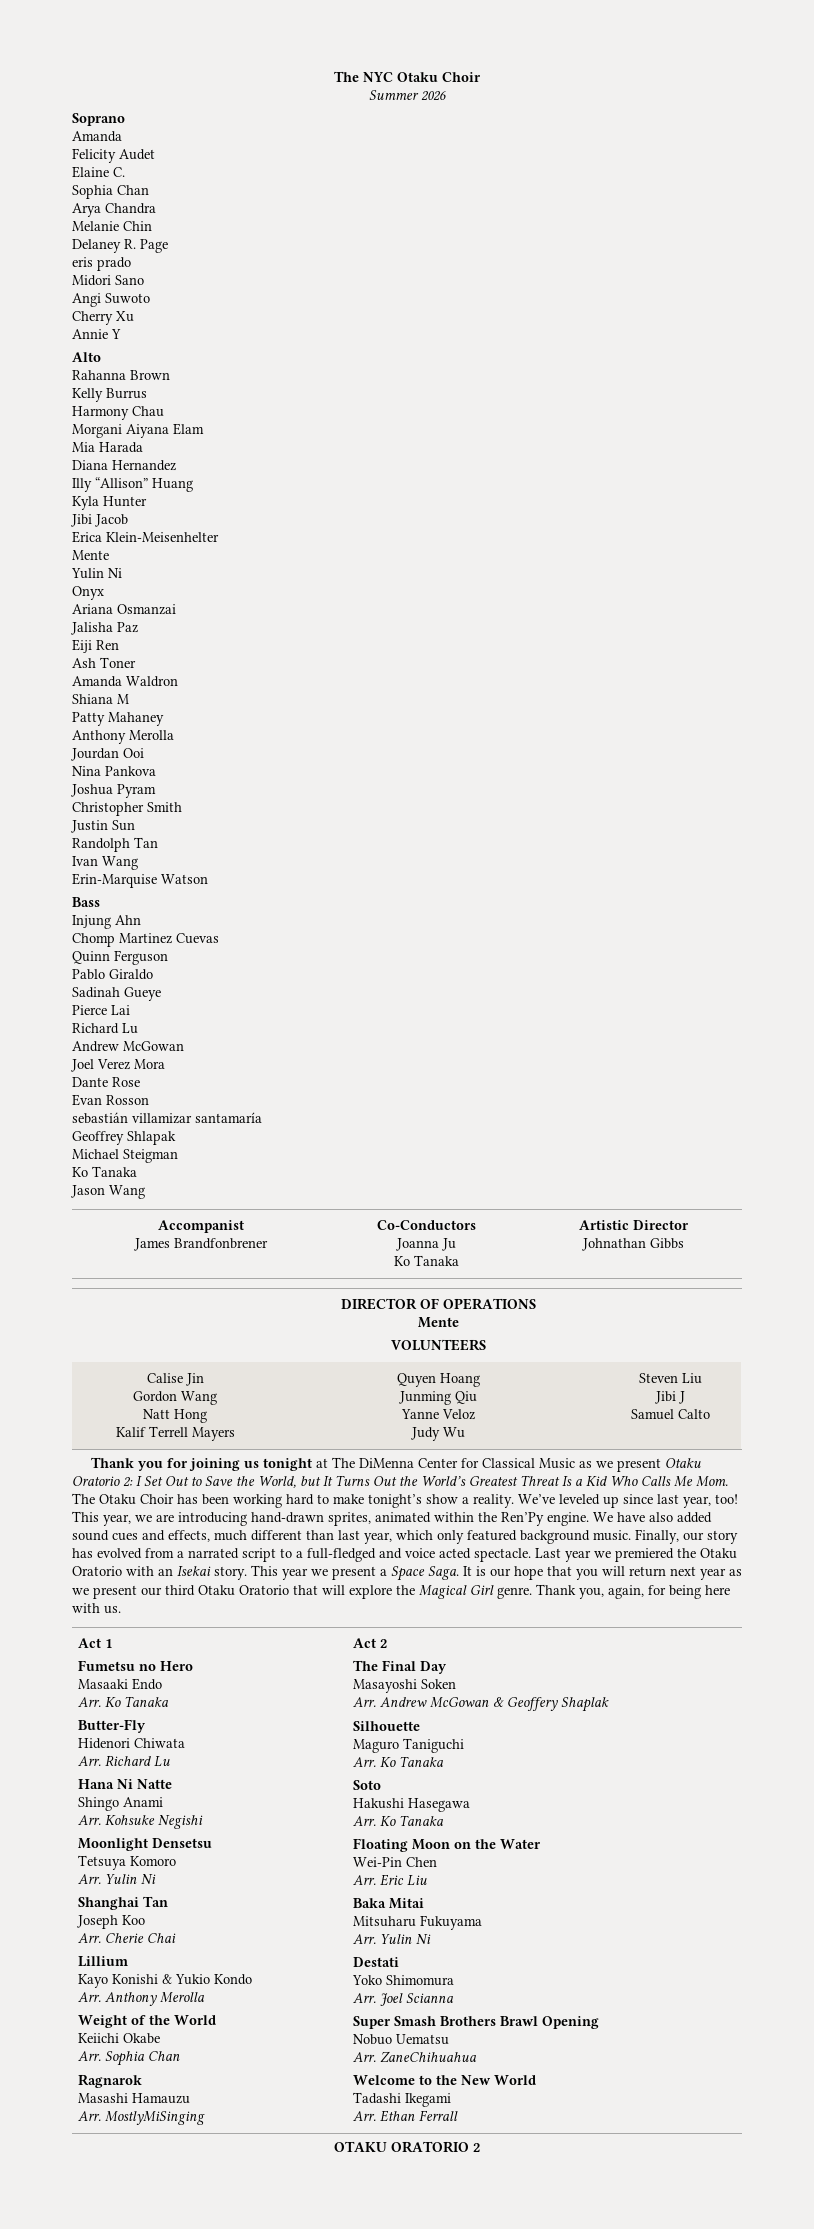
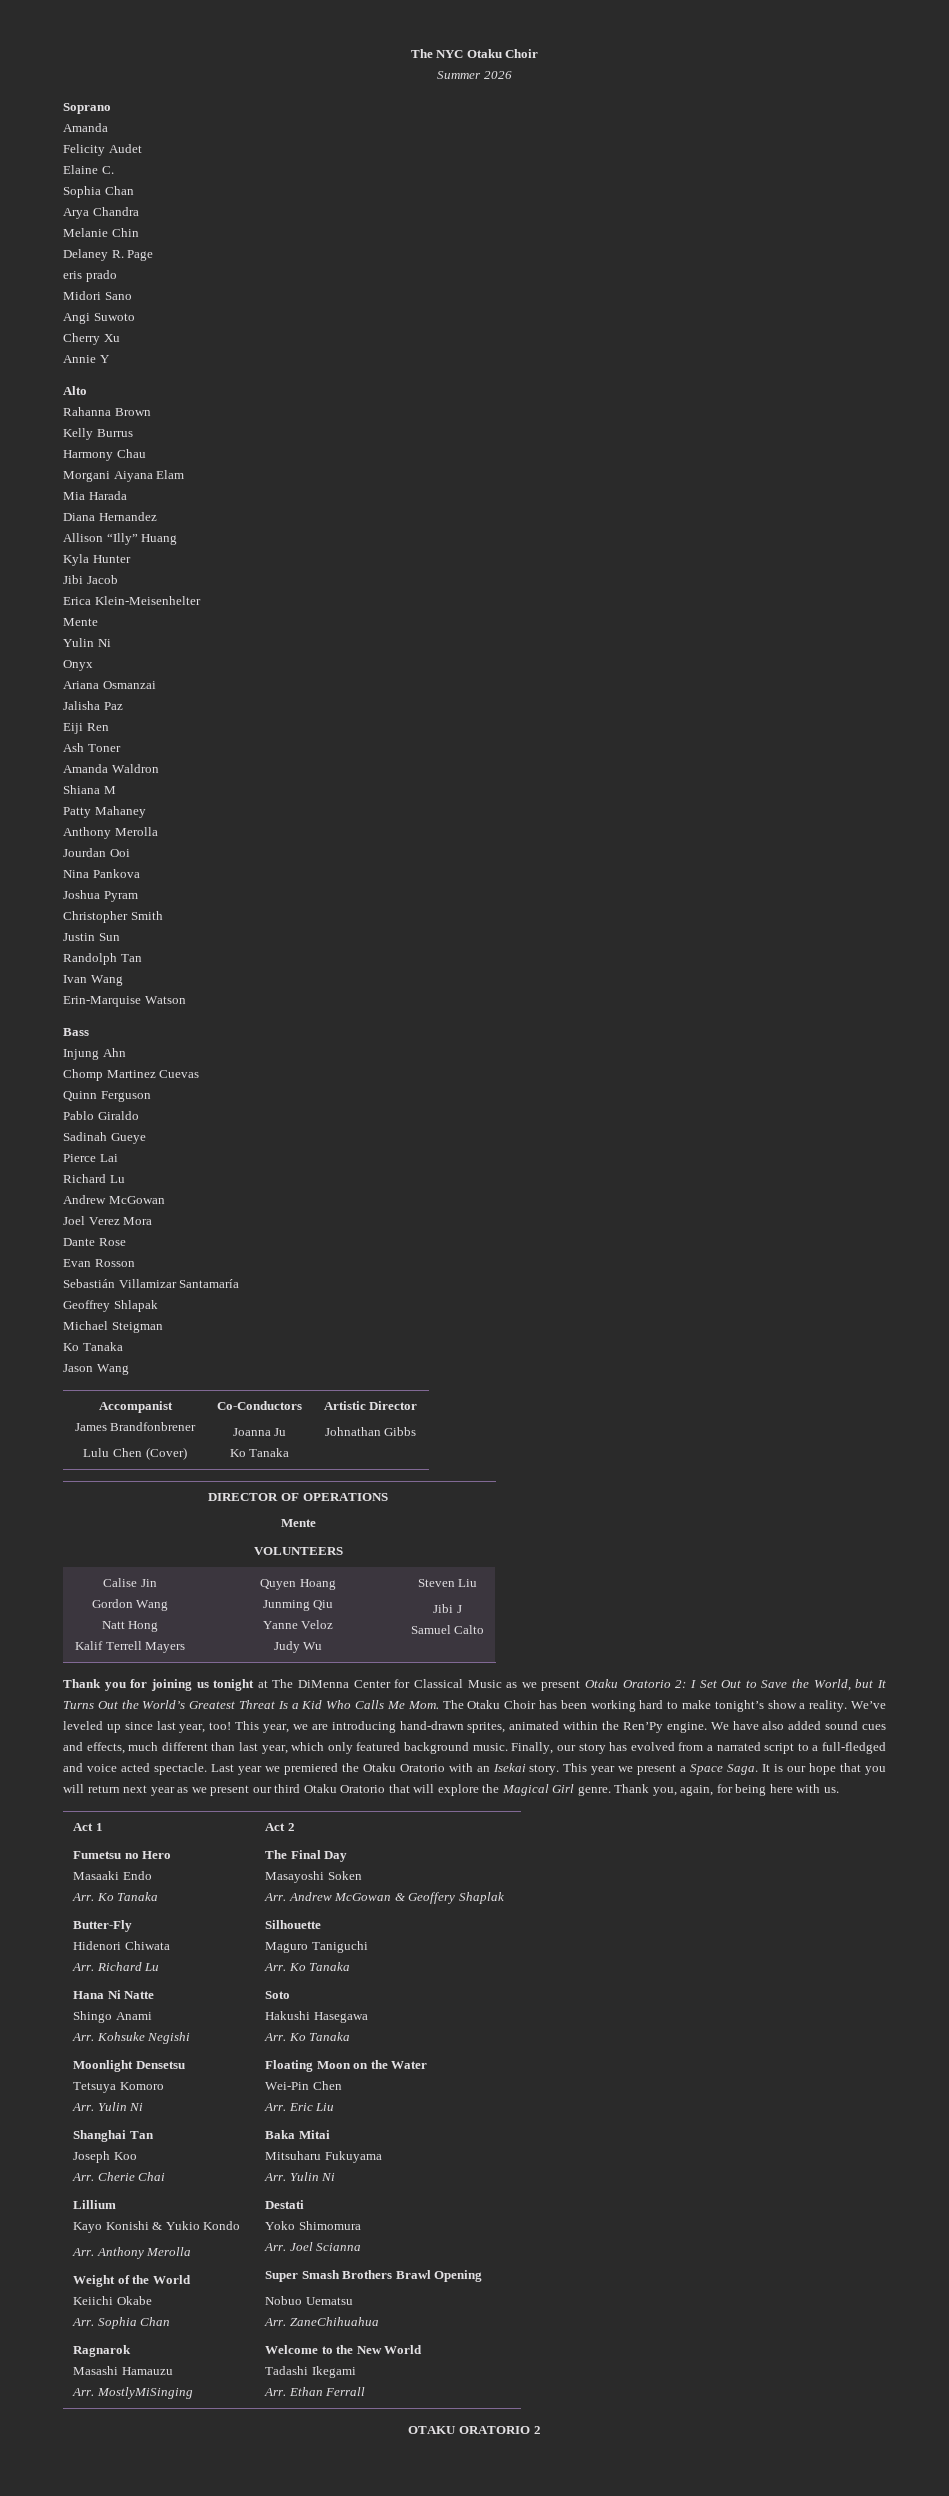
[72,477,148,492] Illy “Allison” -> [63,533,138,545] Allison “Illy”
[72,1112,262,1124] sebastián villamizar santamaría -> [63,1279,240,1288] Sebastián Villamizar Santamaría
(268, 1243) none -> [83,1447,187,1460] // Lulu Chen (Cover)

